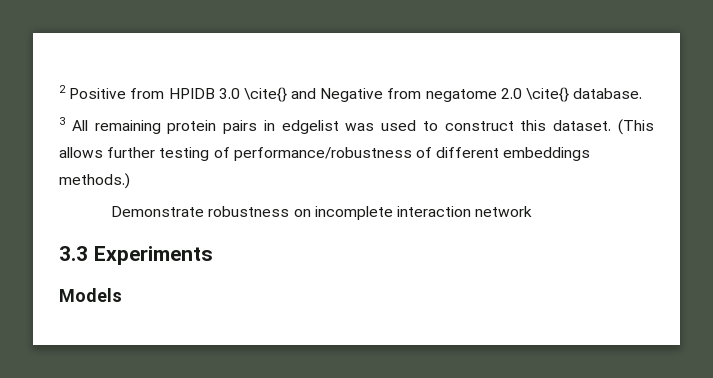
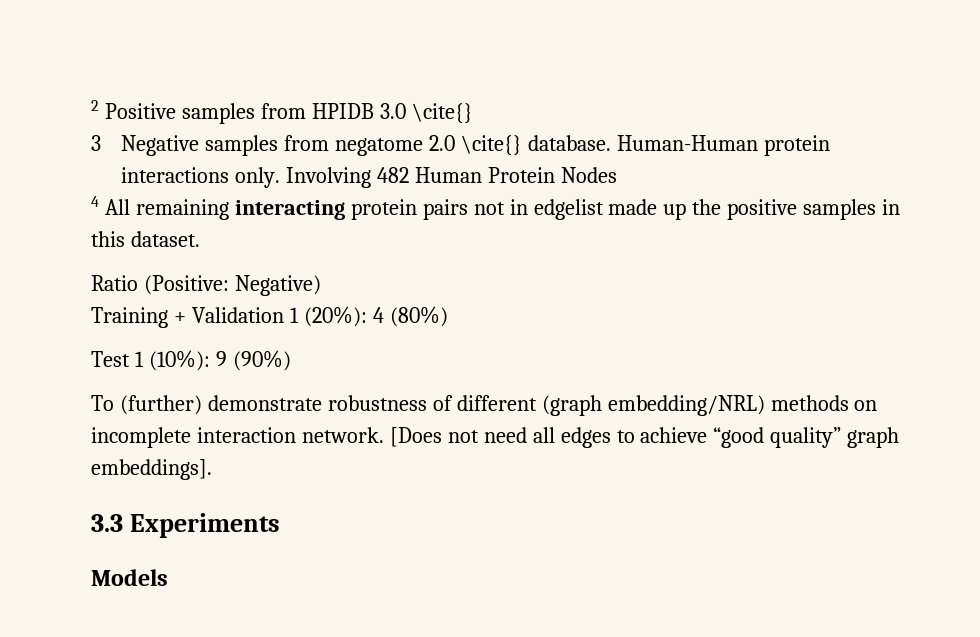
(127, 93) none -> [181,103,255,124] samples
[291,88,384,102] and Negative -> [91,135,279,156] // 3 Negative samples
[59,117,65,125] // 3 -> [616,135,830,156] [121,167,617,188] [91,196,99,207] Human-Human protein interactions only. Involving 482 Human Protein Nodes // 4
(161, 127) none -> [234,200,345,220] interacting
(258, 127) none -> [473,202,505,215] not
[345,119,654,135] [59,147,591,161] [59,173,130,189] [111,206,533,220] was used to construct this dataset. (This allows further testing of performance/robustness of different embeddings methods.) // Demonstrate robustness on incomplete interaction network -> [608,199,901,220] [91,231,200,247] [91,275,321,296] [91,306,448,328] [91,350,291,371] [91,395,878,416] [91,427,900,448] [91,459,212,480] made up the positive samples in this dataset. // Ratio (Positive: Negative) // Training + Validation 1 (20%): 4 (80%) // Test 1 (10%): 9 (90%) // To (further) demonstrate robustness of different (graph embedding/NRL) methods on incomplete interaction network. [Does not need all edges to achieve “good quality” graph embeddings].

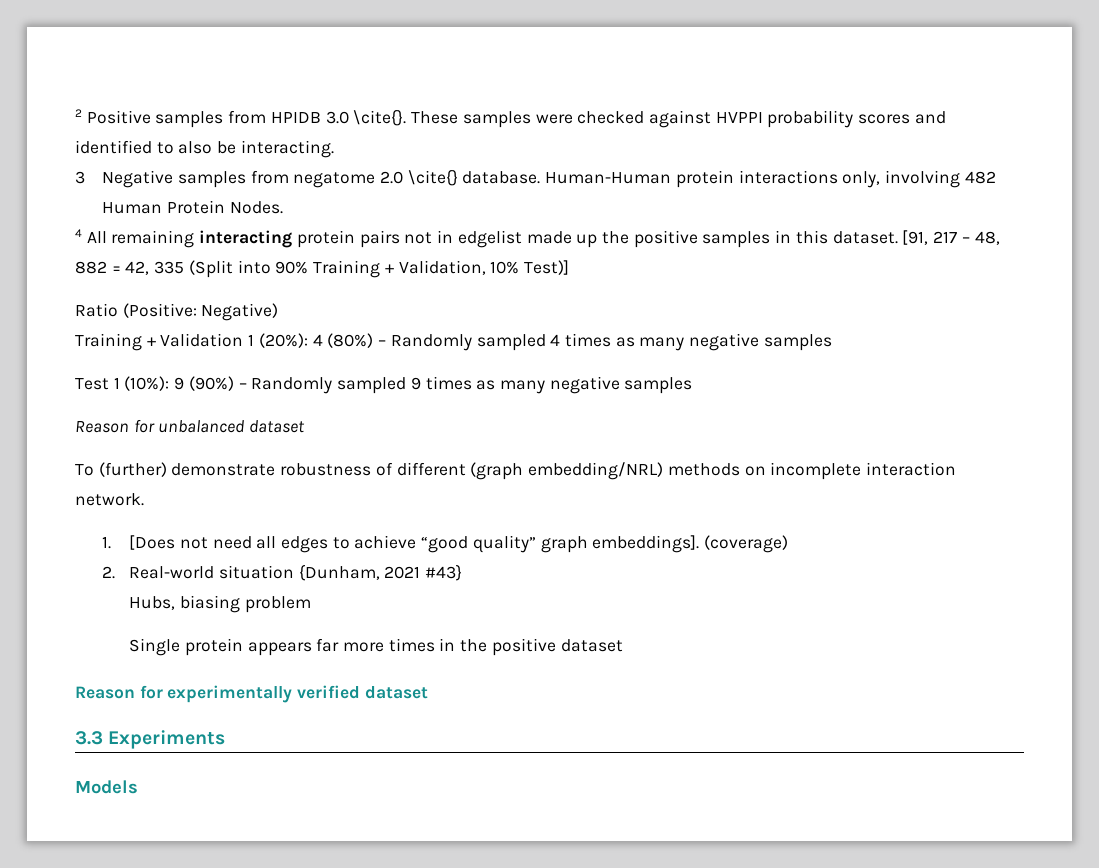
[411,103,473,124] \cite{} -> [353,109,946,128] [75,140,334,158] \cite{}. These samples were checked against HVPPI probability scores and identified to also be interacting.
[235,167,372,188] only. Involving -> [842,170,961,188] only, involving
[560,167,617,183] Nodes -> [229,201,283,214] Nodes.
(200, 239) none -> [902,230,1000,245] [75,260,569,278] [91, 217 – 48, 882 = 42, 335 (Split into 90% Training + Validation, 10% Test)]
(448, 316) none -> [378,333,832,351] – Randomly sampled 4 times as many negative samples
(291, 360) none -> [238,376,693,394] [75,419,306,433] – Randomly sampled 9 times as many negative samples // Reason for unbalanced dataset
(384, 435) none -> [102,536,112,549] // 1.
(212, 469) none -> [704,535,789,553] [102,564,462,581] [129,595,311,613] [129,638,623,656] [75,685,428,703] (coverage) // 2. Real-world situation {Dunham, 2021 #43} // Hubs, biasing problem // Single protein appears far more times in the positive dataset // Reason for experimentally verified dataset

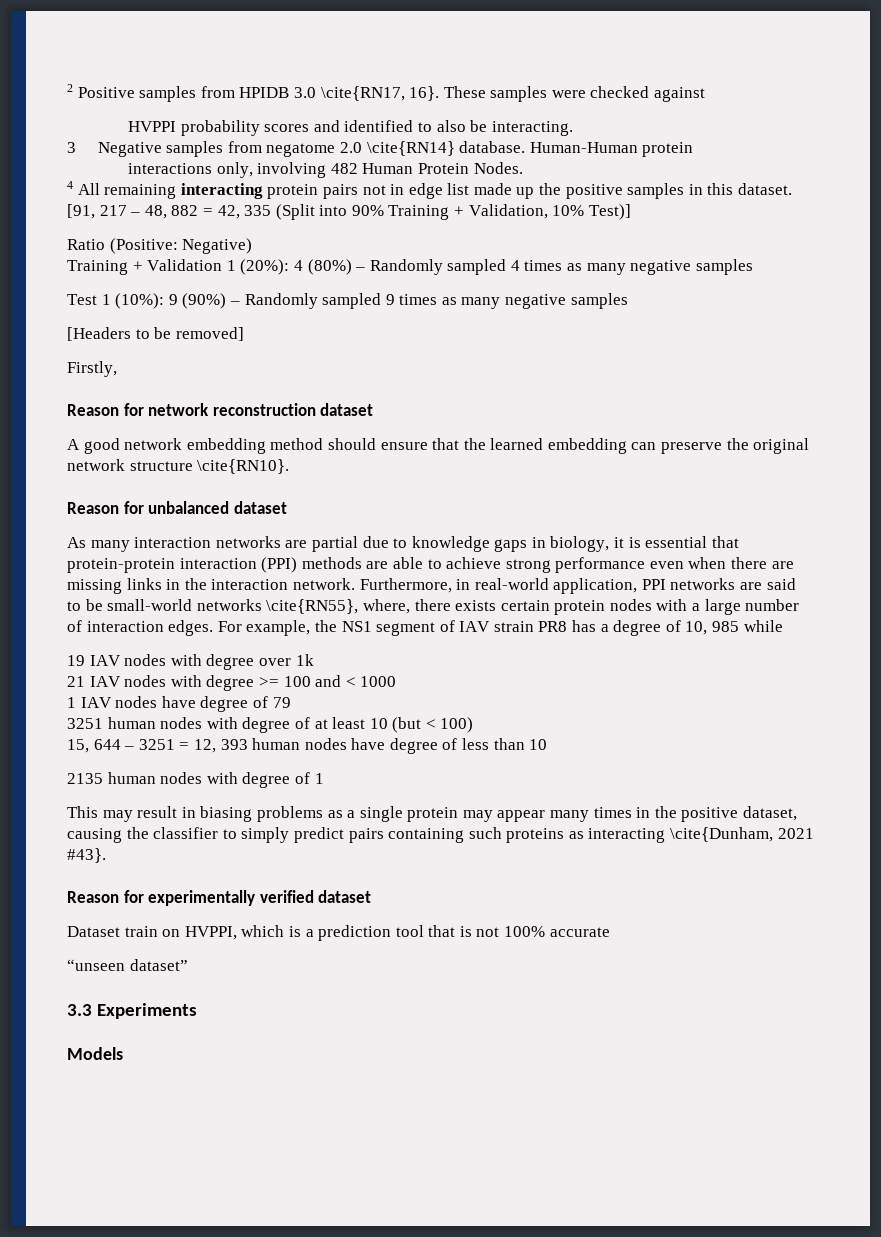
[353,109,407,126] \cite{}. -> [320,86,440,101] \cite{RN17, 16}.
(711, 119) none -> (706, 94) //
[407,169,458,186] \cite{} -> [366,141,455,156] \cite{RN14}
(734, 179) none -> (694, 149) //
[457,230,522,248] edgelist -> [408,183,470,199] edge list
[75,419,306,433] [75,462,956,480] [75,493,144,506] [102,535,789,553] [102,564,462,581] [129,595,311,613] [129,638,623,656] Reason for unbalanced dataset // To (further) demonstrate robustness of different (graph embedding/NRL) methods on incomplete interaction network. // 1. [Does not need all edges to achieve “good quality” graph embeddings]. (coverage) // 2. Real-world situation {Dunham, 2021 #43} // Hubs, biasing problem // Single protein appears far more times in the positive dataset -> [67,327,244,341] [67,361,117,377] [67,403,374,416] [67,438,810,454] [67,459,290,474] [67,501,287,514] [67,536,739,552] [67,557,794,573] [67,578,796,594] [67,599,800,615] [67,620,783,636] [67,654,314,670] [67,675,397,691] [67,696,291,712] [67,717,474,733] [67,738,548,754] [67,772,324,788] [67,806,798,822] [67,827,814,843] [67,848,106,863] [Headers to be removed] // Firstly, // Reason for network reconstruction dataset // A good network embedding method should ensure that the learned embedding can preserve the original network structure \cite{RN10}. // Reason for unbalanced dataset // As many interaction networks are partial due to knowledge gaps in biology, it is essential that protein-protein interaction (PPI) methods are able to achieve strong performance even when there are missing links in the interaction network. Furthermore, in real-world application, PPI networks are said to be small-world networks \cite{RN55}, where, there exists certain protein nodes with a large number of interaction edges. For example, the NS1 segment of IAV strain PR8 has a degree of 10, 985 while // 19 IAV nodes with degree over 1k // 21 IAV nodes with degree >= 100 and < 1000 // 1 IAV nodes have degree of 79 // 3251 human nodes with degree of at least 10 (but < 100) // 15, 644 – 3251 = 12, 393 human nodes have degree of less than 10 // 2135 human nodes with degree of 1 // This may result in biasing problems as a single protein may appear many times in the positive dataset, causing the classifier to simply predict pairs containing such proteins as interacting \cite{Dunham, 2021 #43}.
(428, 692) none -> [67,925,610,941] [67,959,188,971] // Dataset train on HVPPI, which is a prediction tool that is not 100% accurate // “unseen dataset”

